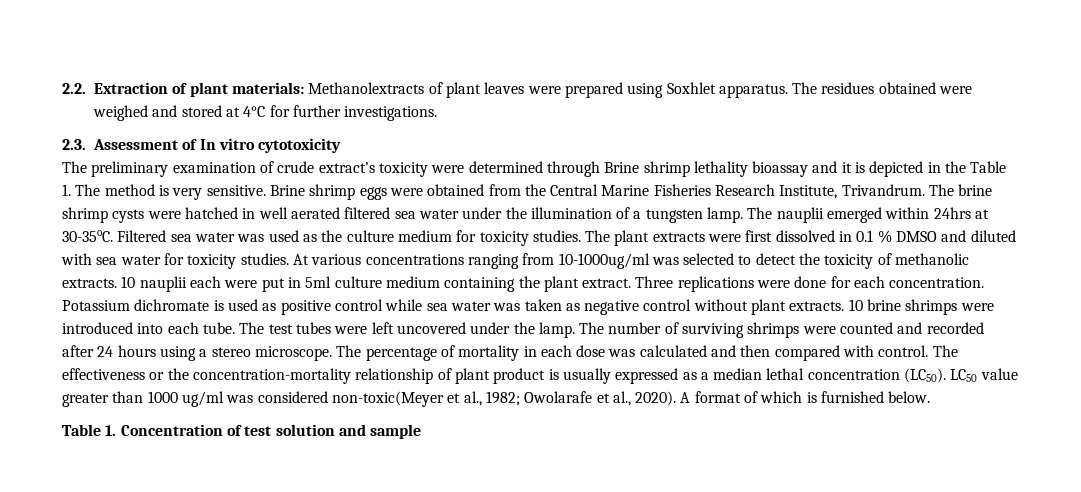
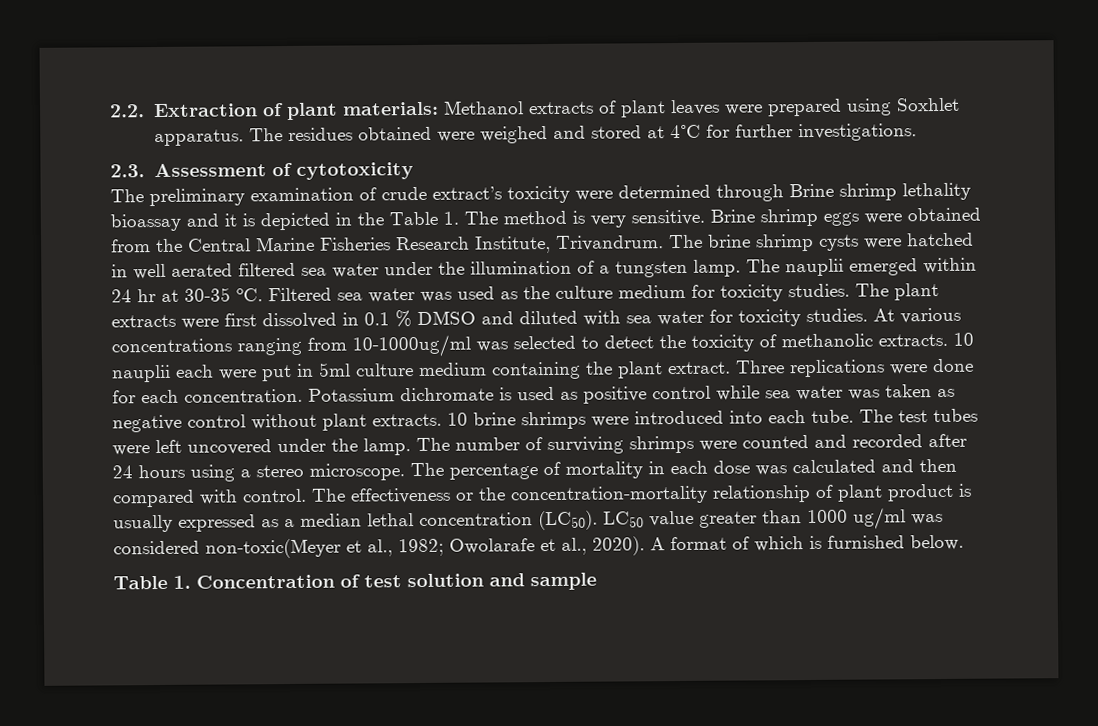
[308,82,425,94] Methanolextracts -> [442,100,594,115] Methanol extracts
[199,138,255,150] In vitro -> (293, 169) none
[933,207,990,219] [62,230,113,242] 24hrs at 30-35oC. -> [111,287,263,303] 24 hr at 30-35 oC.

